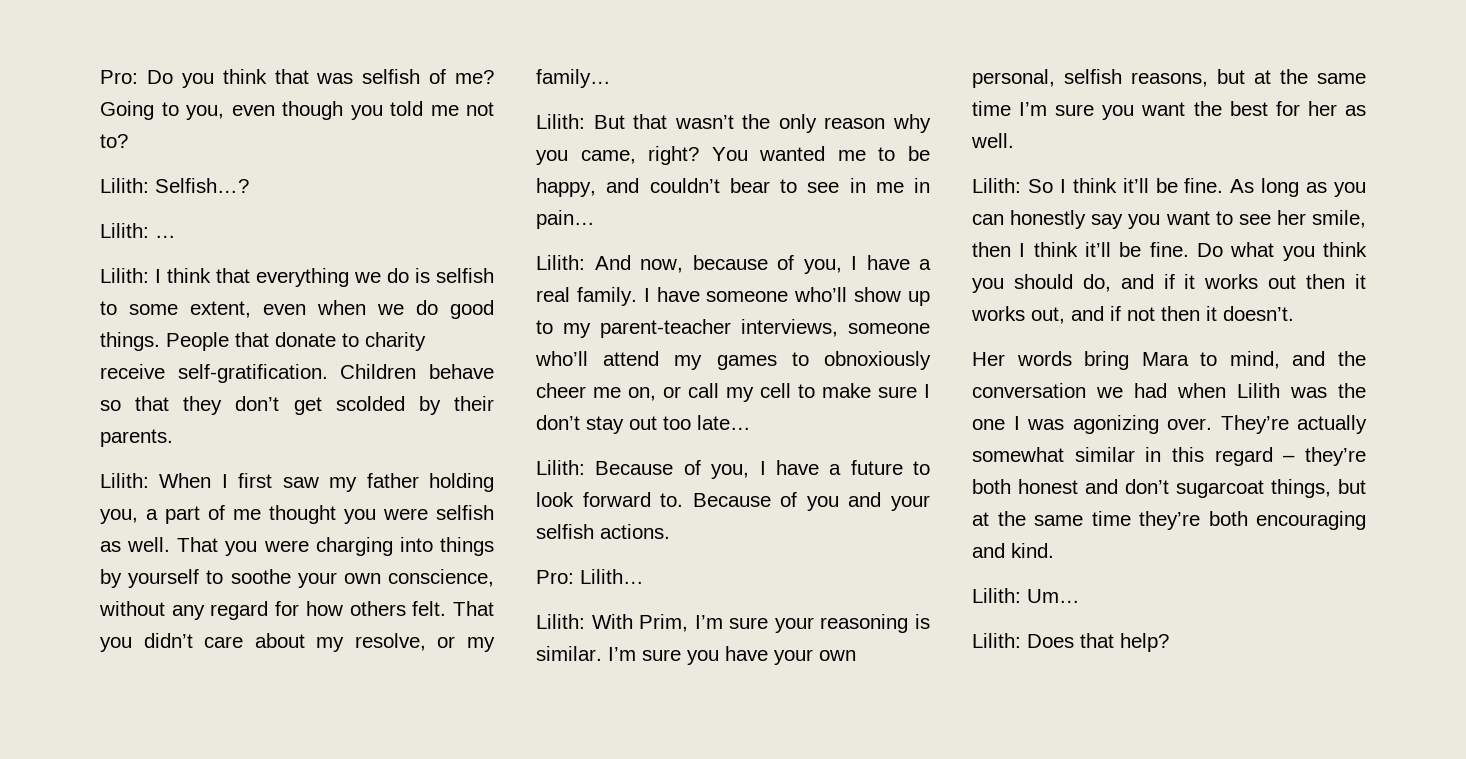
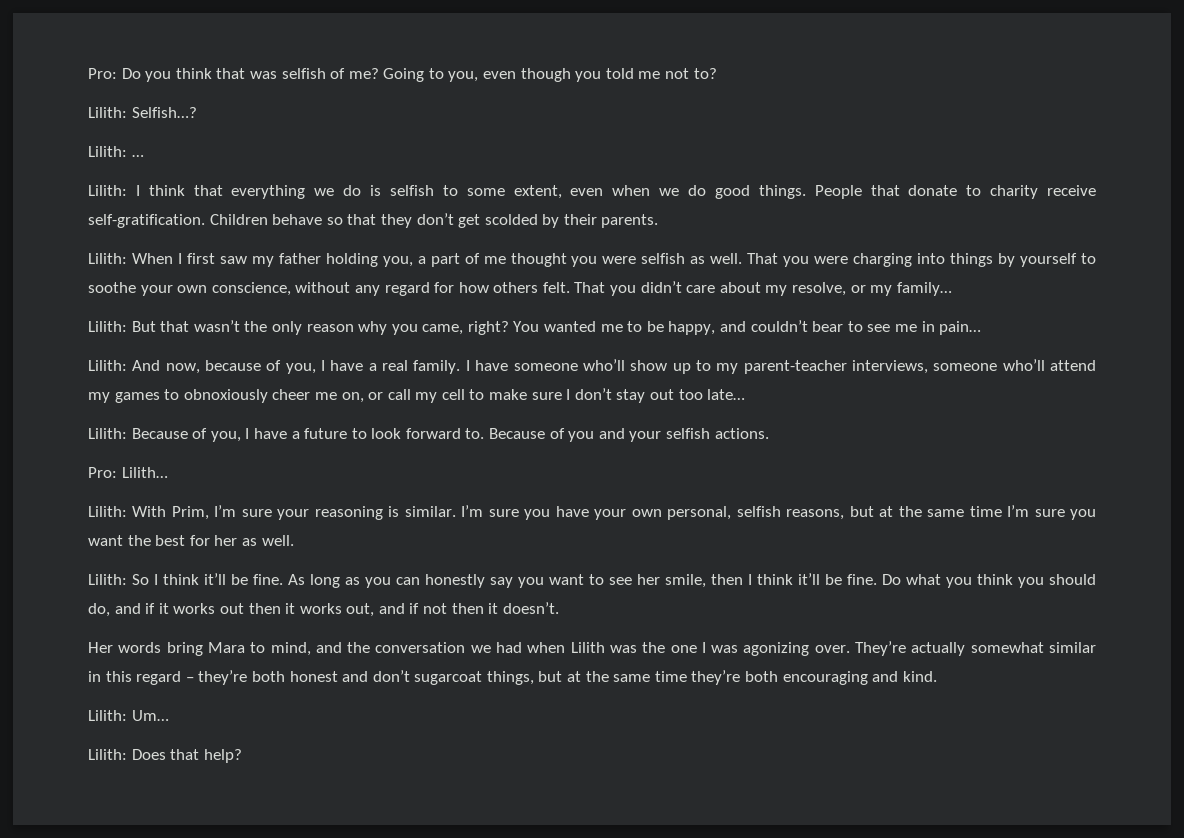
[849,178,866,193] in -> (891, 328) none

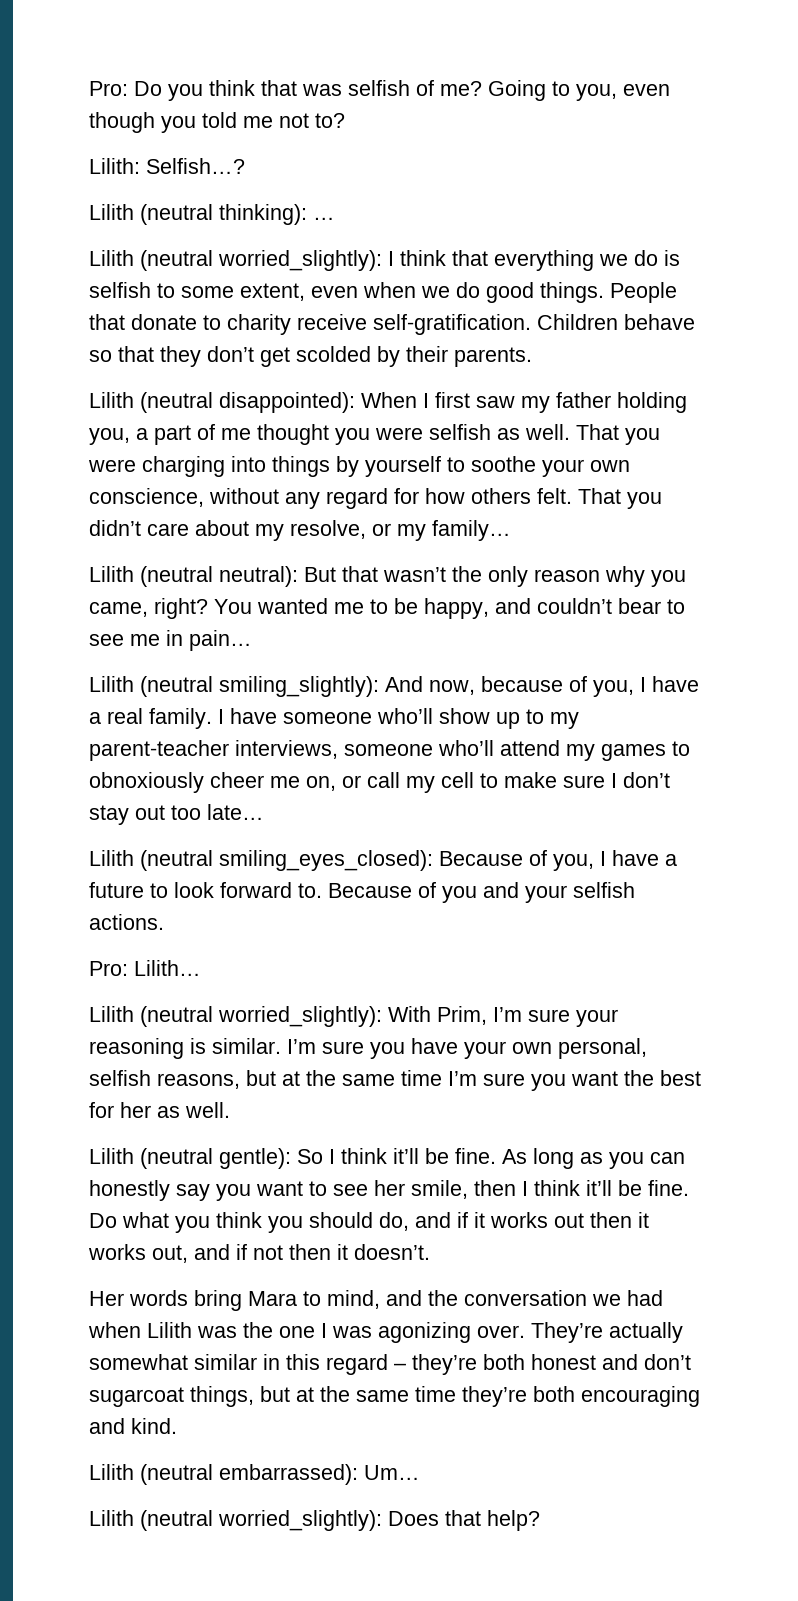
[88,146,144,157] [88,185,127,196] Lilith: … // Lilith: -> [89,204,335,225] [89,250,382,271] Lilith (neutral thinking): … // Lilith (neutral worried_slightly):
[88,253,127,264] Lilith: -> [89,392,355,413] Lilith (neutral disappointed):
[88,321,127,332] Lilith: -> [89,566,298,587] Lilith (neutral neutral):
[88,360,127,371] Lilith: -> [89,676,379,697] Lilith (neutral smiling_slightly):
[88,428,127,439] Lilith: -> [89,850,433,871] Lilith (neutral smiling_eyes_closed):
[88,506,127,517] Lilith: -> [89,1006,382,1027] Lilith (neutral worried_slightly):
[88,574,127,585] Lilith: -> [89,1148,291,1169] Lilith (neutral gentle):
[88,710,169,721] [88,749,127,760] Lilith: Um… // Lilith: -> [89,1464,420,1485] [89,1510,382,1531] Lilith (neutral embarrassed): Um… // Lilith (neutral worried_slightly):

